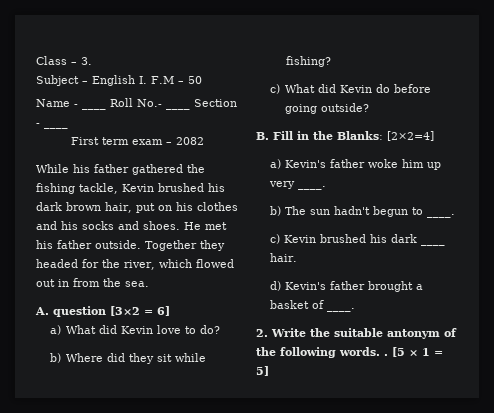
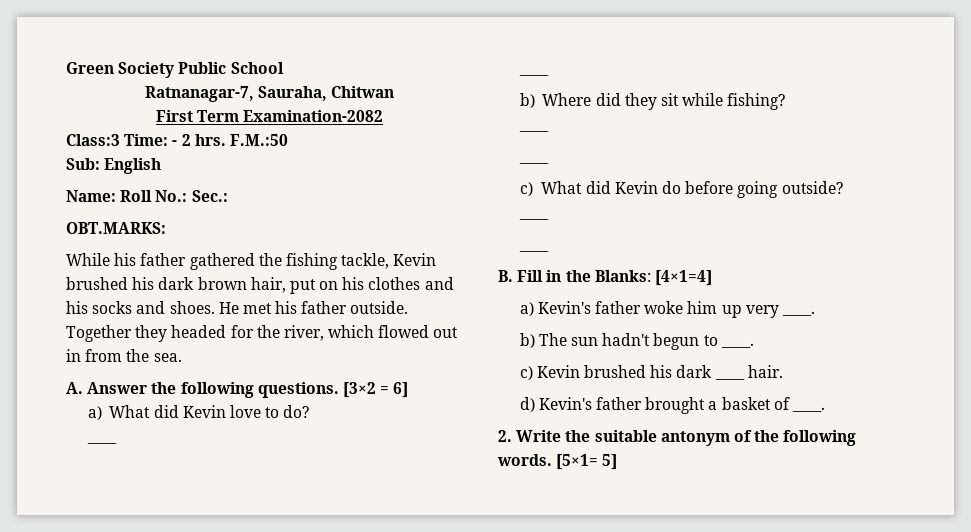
[36,56,92,65] [36,75,202,86] [36,99,78,107] [82,107,106,110] [110,98,162,107] [166,107,190,110] [194,99,237,107] [36,123,40,126] [44,126,68,129] [70,137,204,145] Class – 3. // Subject – English I. F.M – 50 // Name - ____ Roll No.- ____ Section - ____ // First term exam – 2082 -> [66,62,284,78] [144,86,395,102] [155,110,384,122] [66,134,288,146] [66,158,162,174] [66,190,228,202] [66,222,166,234] Green Society Public School // Ratnanagar-7, Sauraha, Chitwan // First Term Examination-2082 // Class:3 Time: - 2 hrs. F.M.:50 // Sub: English // Name: Roll No.: Sec.: // OBT.MARKS:
[53,306,106,317] question -> [87,382,339,398] Answer the following questions.
(221, 329) none -> [86,442,117,444] [518,74,549,76] // ____ // ____
(332, 61) none -> [518,130,549,132] [518,162,549,164] // ____ // ____
(370, 107) none -> [518,218,549,220] [518,250,549,252] // ____ // ____
[387,131,434,141] [2×2=4] -> [654,270,712,286] [4×1=4]
[384,347,443,357] . [5 × 1 = -> [556,454,599,470] [5×1=

